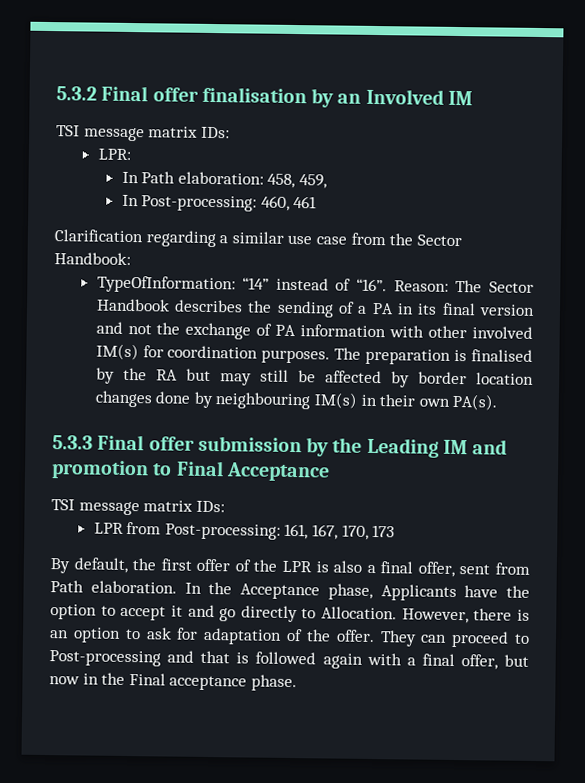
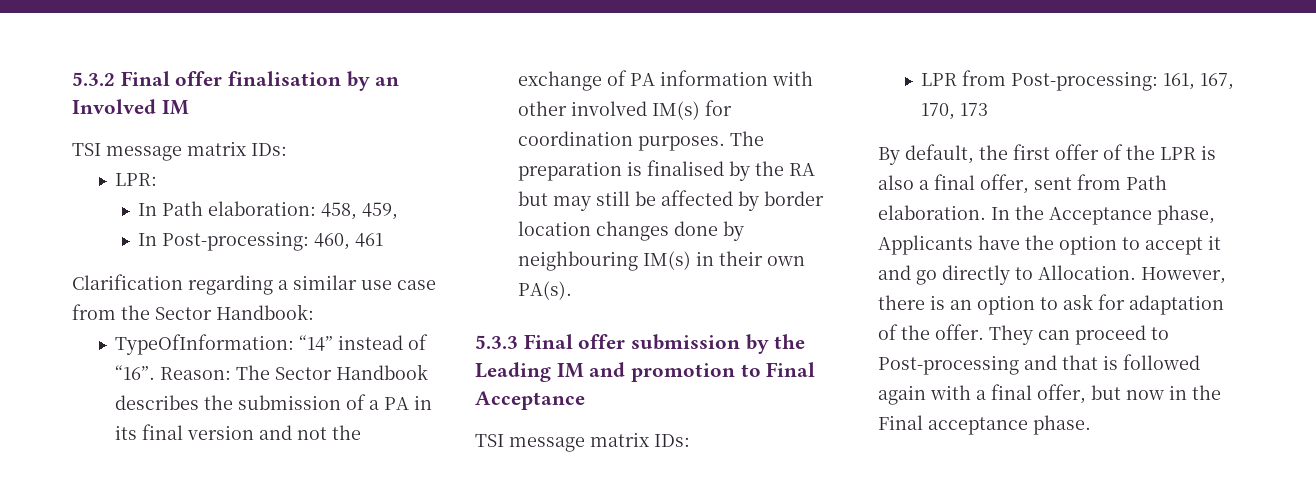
[276,300,334,318] sending -> [238,395,342,410] submission

